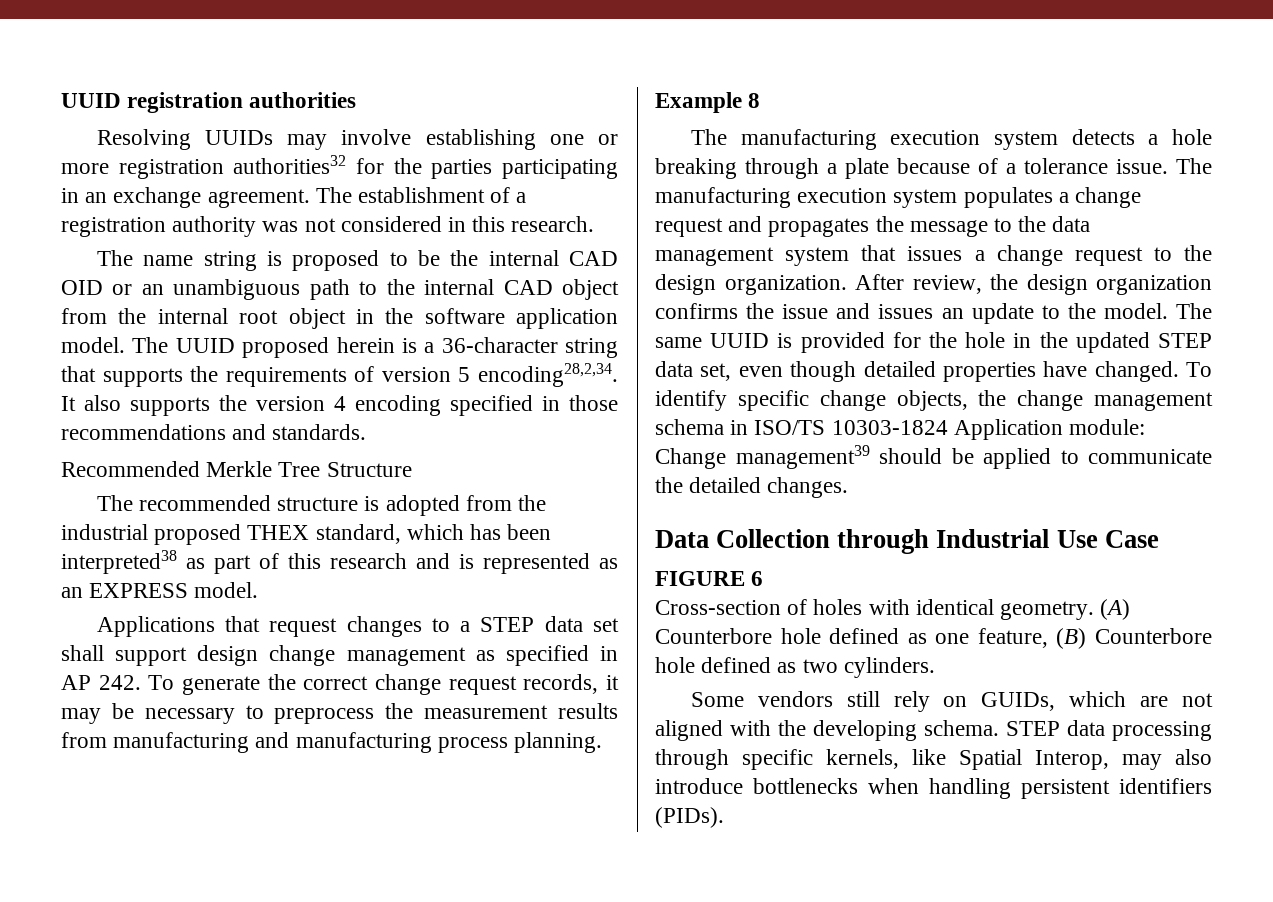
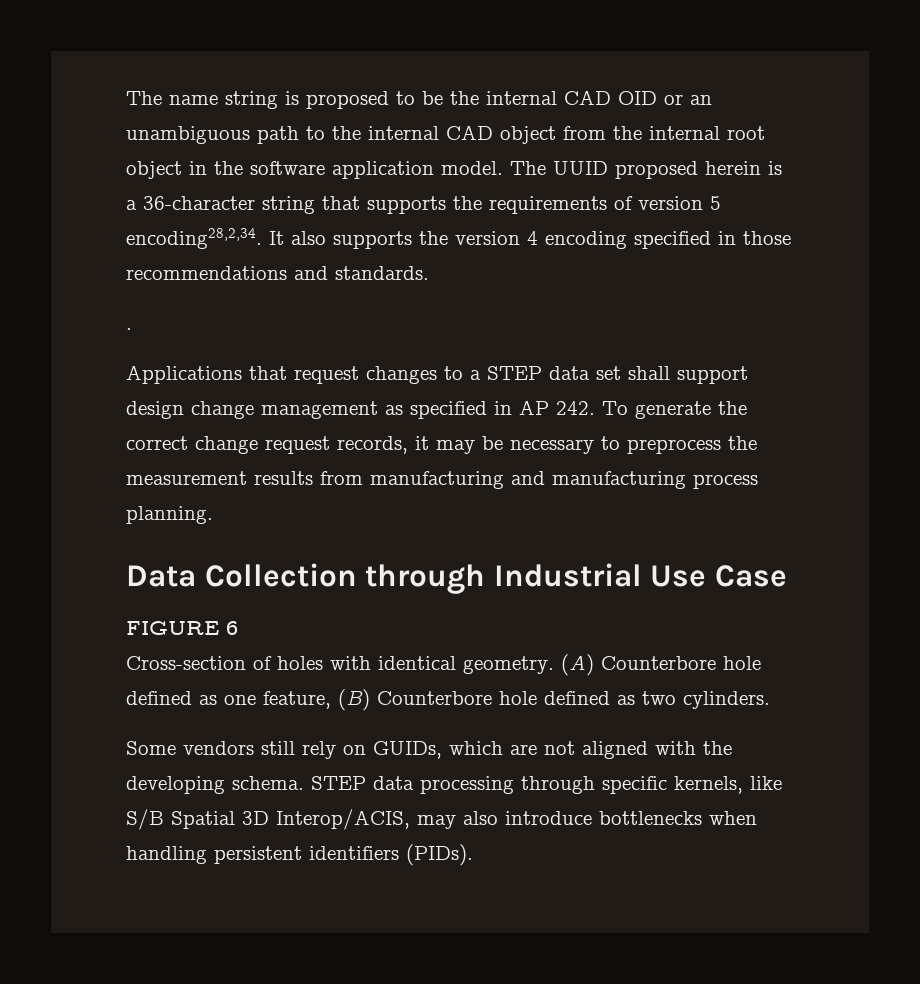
[61,92,357,113] [96,129,618,150] [61,155,619,179] [61,187,527,208] [61,216,595,237] UUID registration authorities // Resolving UUIDs may involve establishing one or more registration authorities32 for the parties participating in an exchange agreement. The establishment of a registration authority was not considered in this research. // -> (126, 98) none
[61,461,412,477] [96,495,547,516] [61,524,552,545] [61,550,618,574] [61,582,259,598] Recommended Merkle Tree Structure // The recommended structure is adopted from the industrial proposed THEX standard, which has been interpreted38 as part of this research and is represented as an EXPRESS model. -> [126,328,132,330] .
[655,92,761,113] [690,129,1212,150] [655,158,1212,179] [655,187,1142,208] [655,216,1091,237] [655,245,1212,266] [655,274,1212,295] [655,303,1212,324] [655,332,1212,353] [655,361,1212,382] [655,390,1213,411] [655,419,1146,440] [655,445,1212,469] [655,477,849,498] // Example 8 // The manufacturing execution system detects a hole breaking through a plate because of a tolerance issue. The manufacturing execution system populates a change request and propagates the message to the data management system that issues a change request to the design organization. After review, the design organization confirms the issue and issues an update to the model. The same UUID is provided for the hole in the updated STEP data set, even though detailed properties have changed. To identify specific change objects, the change management schema in ISO/TS 10303-1824 Application module: Change management39 should be applied to communicate the detailed changes. -> (213, 515) none
[959,749,1109,770] Spatial Interop, -> [126,809,410,830] S/B Spatial 3D Interop/ACIS,

